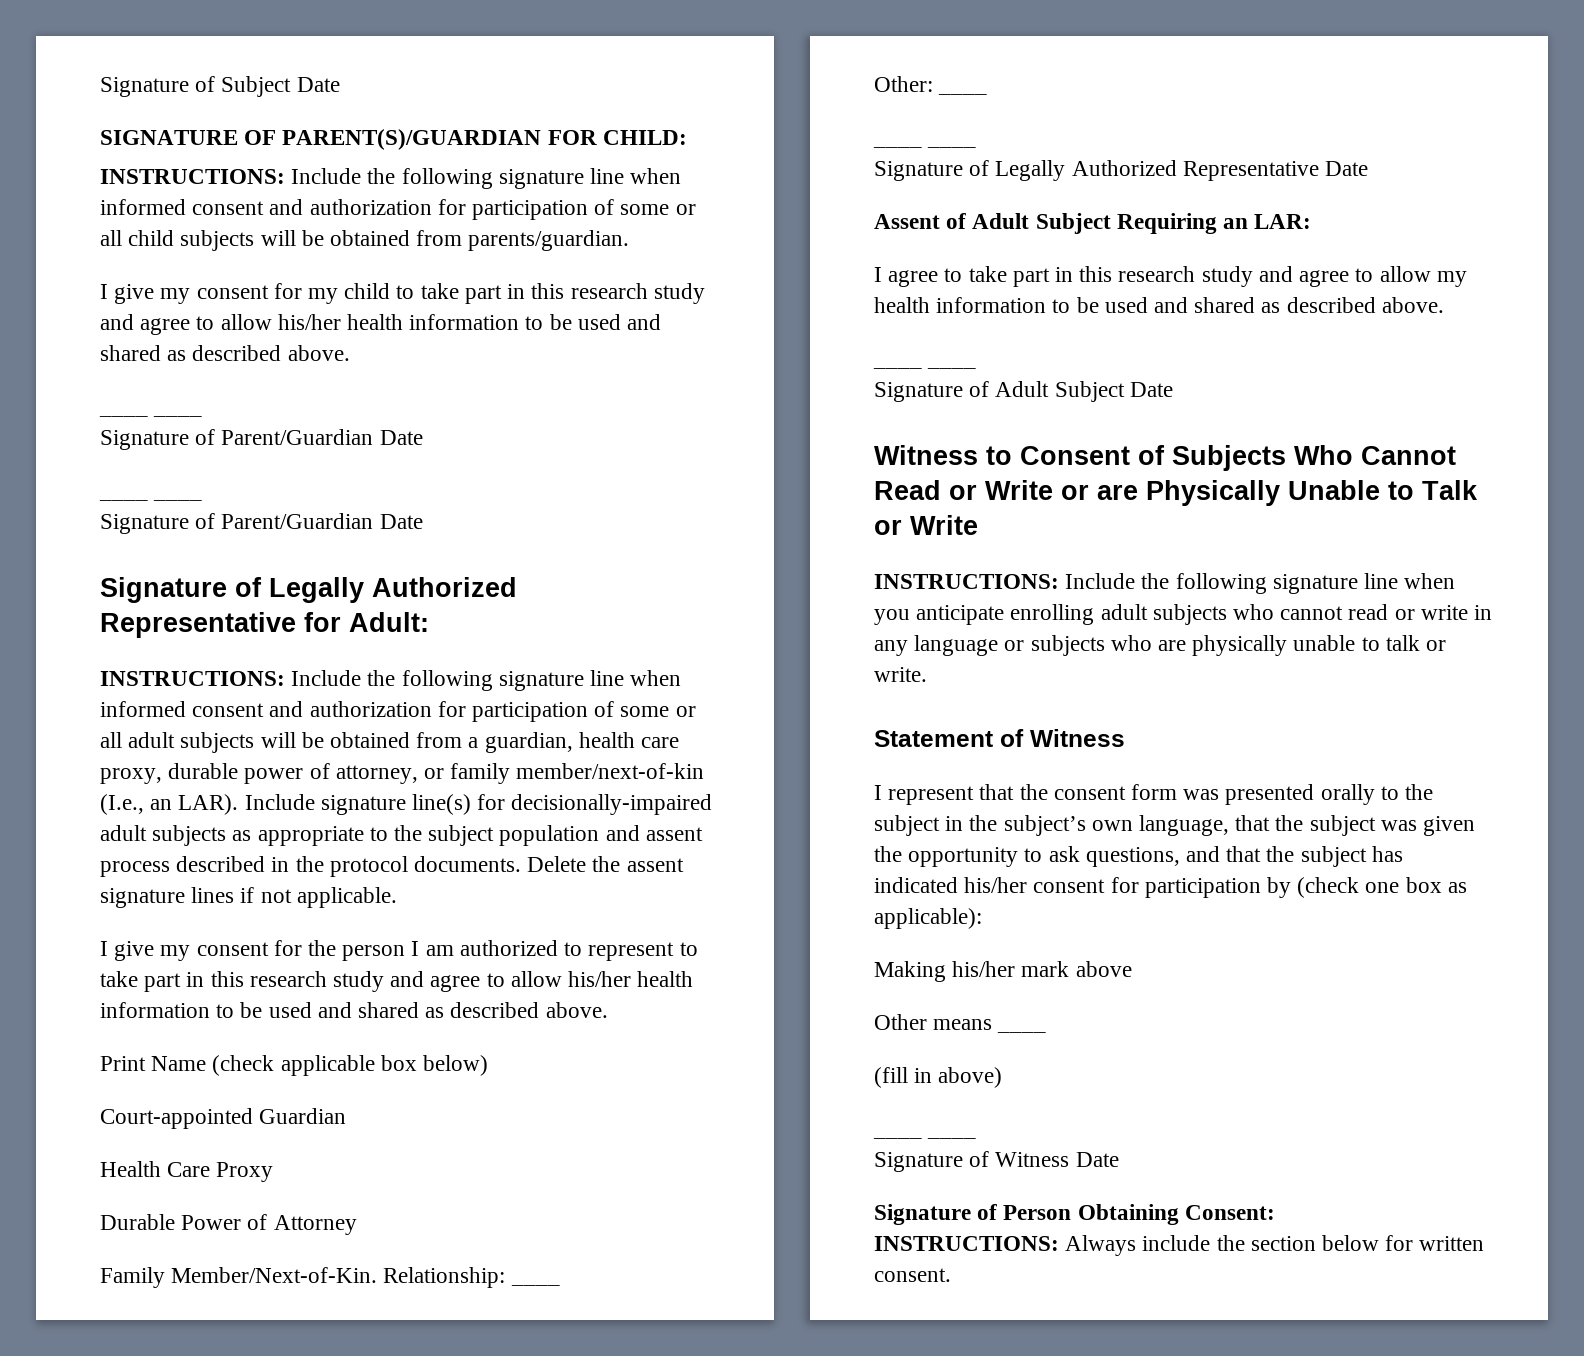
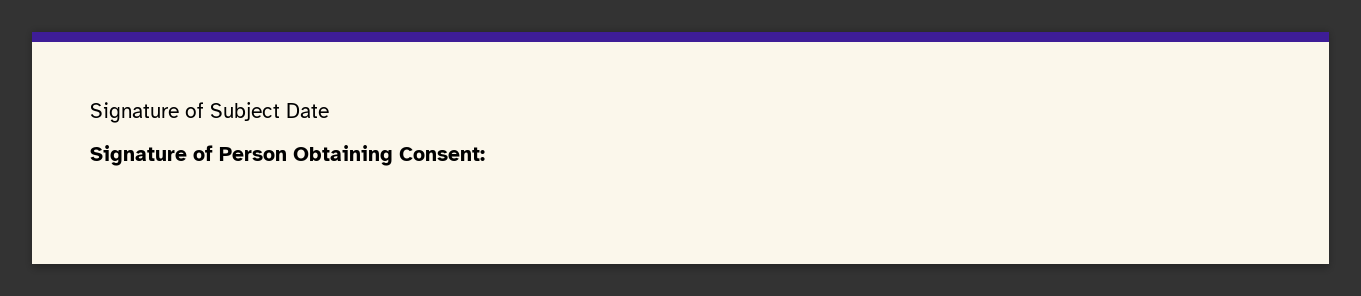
[100,129,687,150] [100,168,682,189] [100,199,696,220] [100,230,630,251] [100,283,705,304] [100,314,662,335] [100,345,350,361] [99,414,203,417] [100,429,423,450] [99,498,203,501] [100,513,423,534] [100,577,517,603] [100,612,429,638] [100,670,682,691] [100,701,696,722] [100,732,680,753] [100,763,705,784] [100,794,713,815] [100,825,703,846] [100,856,684,877] [100,887,397,908] [100,940,698,961] [100,971,694,992] [100,1002,608,1018] [100,1055,489,1076] [100,1108,347,1129] [100,1161,274,1182] [100,1214,357,1235] [100,1267,560,1288] [874,76,933,92] [938,92,988,95] [873,145,977,148] [874,160,1369,181] [874,213,1312,234] [874,266,1467,287] [874,297,1444,313] [873,366,977,369] [874,381,1173,402] [874,445,1456,471] [874,480,1478,506] [874,515,978,535] [874,573,1456,594] [874,604,1493,625] [874,635,1447,656] [874,667,927,682] [874,729,1125,747] [874,784,1434,805] [874,815,1476,836] [874,846,1403,867] [874,877,1467,898] [874,908,982,929] [874,961,1132,982] [874,1014,993,1030] [997,1030,1047,1033] [874,1067,1003,1088] [873,1136,977,1139] [874,1151,1119,1172] // SIGNATURE OF PARENT(S)/GUARDIAN FOR CHILD: // INSTRUCTIONS: Include the following signature line when informed consent and authorization for participation of some or all child subjects will be obtained from parents/guardian. // I give my consent for my child to take part in this research study and agree to allow his/her health information to be used and shared as described above. // ____ ____ // Signature of Parent/Guardian Date // ____ ____ // Signature of Parent/Guardian Date // Signature of Legally Authorized Representative for Adult: // INSTRUCTIONS: Include the following signature line when informed consent and authorization for participation of some or all adult subjects will be obtained from a guardian, health care proxy, durable power of attorney, or family member/next-of-kin (I.e., an LAR). Include signature line(s) for decisionally-impaired adult subjects as appropriate to the subject population and assent process described in the protocol documents. Delete the assent signature lines if not applicable. // I give my consent for the person I am authorized to represent to take part in this research study and agree to allow his/her health information to be used and shared as described above. // Print Name (check applicable box below) // Court-appointed Guardian // Health Care Proxy // Durable Power of Attorney // Family Member/Next-of-Kin. Relationship: ____ // Other: ____ // ____ ____ // Signature of Legally Authorized Representative Date // Assent of Adult Subject Requiring an LAR: // I agree to take part in this research study and agree to allow my health information to be used and shared as described above. // ____ ____ // Signature of Adult Subject Date // Witness to Consent of Subjects Who Cannot Read or Write or are Physically Unable to Talk or Write // INSTRUCTIONS: Include the following signature line when you anticipate enrolling adult subjects who cannot read or write in any language or subjects who are physically unable to talk or write. // Statement of Witness // I represent that the consent form was presented orally to the subject in the subject’s own language, that the subject was given the opportunity to ask questions, and that the subject has indicated his/her consent for participation by (check one box as applicable): // Making his/her mark above // Other means ____ // (fill in above) // ____ ____ // Signature of Witness Date -> (329, 110) none
[874,1235,1485,1256] [874,1268,951,1282] // INSTRUCTIONS: Always include the section below for written consent. -> (485, 154) none

